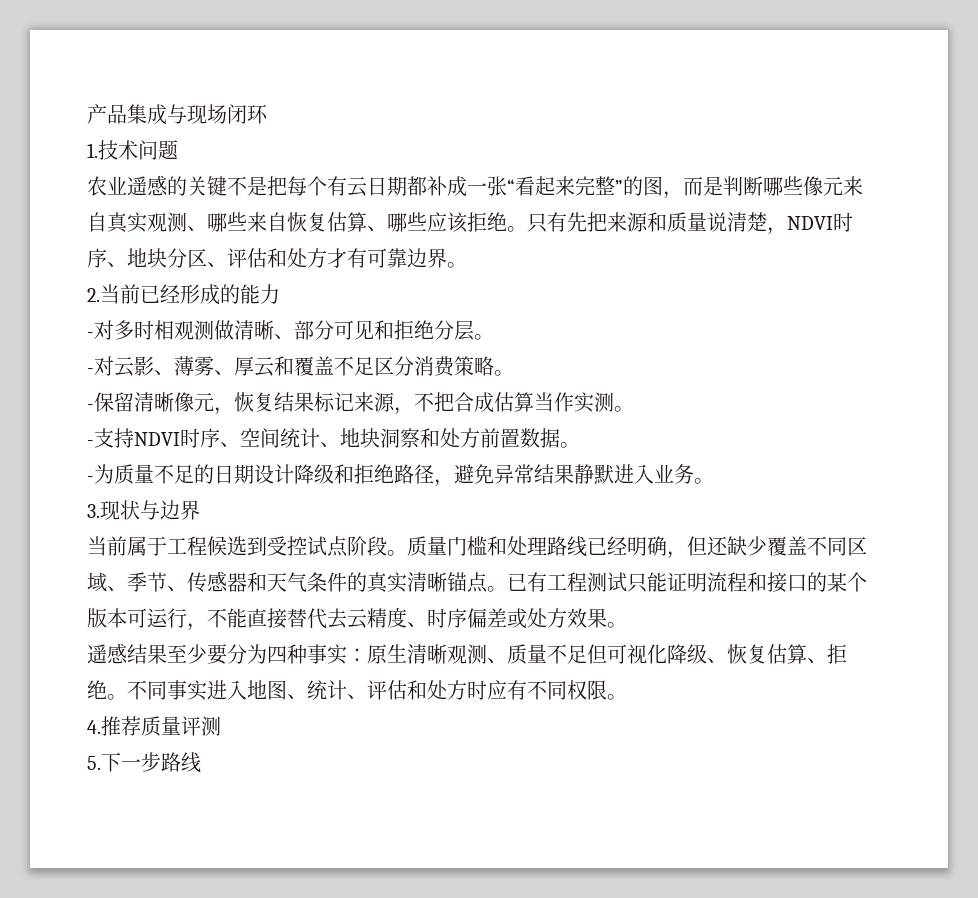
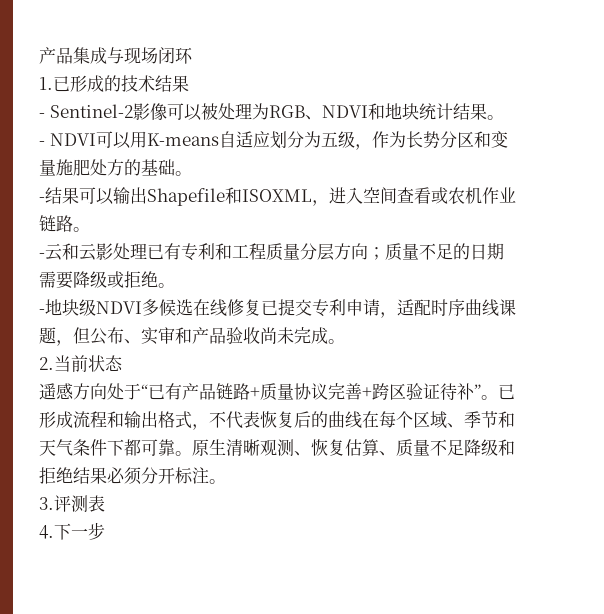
[98,140,178,160] [87,175,863,199] [87,212,853,235] [87,248,467,268] [87,284,280,305] [87,320,494,341] [87,356,514,377] [87,392,634,415] [87,428,580,448] [87,464,714,487] [87,500,200,520] [87,536,847,559] 技术问题 // 农业遥感的关键不是把每个有云日期都补成一张“看起来完整”的图，而是判断哪些像元来自真实观测、哪些来自恢复估算、哪些应该拒绝。只有先把来源和质量说清楚，NDVI时序、地块分区、评估和处方才有可靠边界。 // 2.当前已经形成的能力 // -对多时相观测做清晰、部分可见和拒绝分层。 // -对云影、薄雾、厚云和覆盖不足区分消费策略。 // -保留清晰像元，恢复结果标记来源，不把合成估算当作实测。 // -支持NDVI时序、空间统计、地块洞察和处方前置数据。 // -为质量不足的日期设计降级和拒绝路径，避免异常结果静默进入业务。 // 3.现状与边界 // 当前属于工程候选到受控试点阶段。质量门槛和处理路线已经明确，但还缺少覆盖不同 -> [53,75,189,92] [39,103,504,121] [39,131,508,150] [39,159,192,176] [39,187,516,206] [39,215,90,232] [39,243,504,261] [39,271,175,289] [39,299,516,318] [39,327,345,346] [39,355,123,372] [39,383,515,401] [39,411,413,430] 已形成的技术结果 // - Sentinel-2影像可以被处理为RGB、NDVI和地块统计结果。 // - NDVI可以用K-means自适应划分为五级，作为长势分区和变量施肥处方的基础。 // -结果可以输出Shapefile和ISOXML，进入空间查看或农机作业链路。 // -云和云影处理已有专利和工程质量分层方向；质量不足的日期需要降级或拒绝。 // -地块级NDVI多候选在线修复已提交专利申请，适配时序曲线课题，但公布、实审和产品验收尚未完成。 // 2.当前状态 // 遥感方向处于“已有产品链路+质量协议完善+跨区验证待补”。已形成流程和输出格式，不代表恢复后的曲线在每个
[167,571,247,592] 、传感器 -> (498, 419) none
[347,572,867,593] [87,607,627,631] [87,643,847,665] [87,680,627,701] [87,716,221,736] [87,752,201,773] 的真实清晰锚点。已有工程测试只能证明流程和接口的某个版本可运行，不能直接替代去云精度、时序偏差或处方效果。 // 遥感结果至少要分为四种事实：原生清晰观测、质量不足但可视化降级、恢复估算、拒绝。不同事实进入地图、统计、评估和处方时应有不同权限。 // 4.推荐质量评测 // 5.下一步路线 -> [107,439,515,457] [39,467,226,485] [39,495,105,512] [39,522,105,540] 下都可靠。原生清晰观测、恢复估算、质量不足降级和拒绝结果必须分开标注。 // 3.评测表 // 4.下一步

